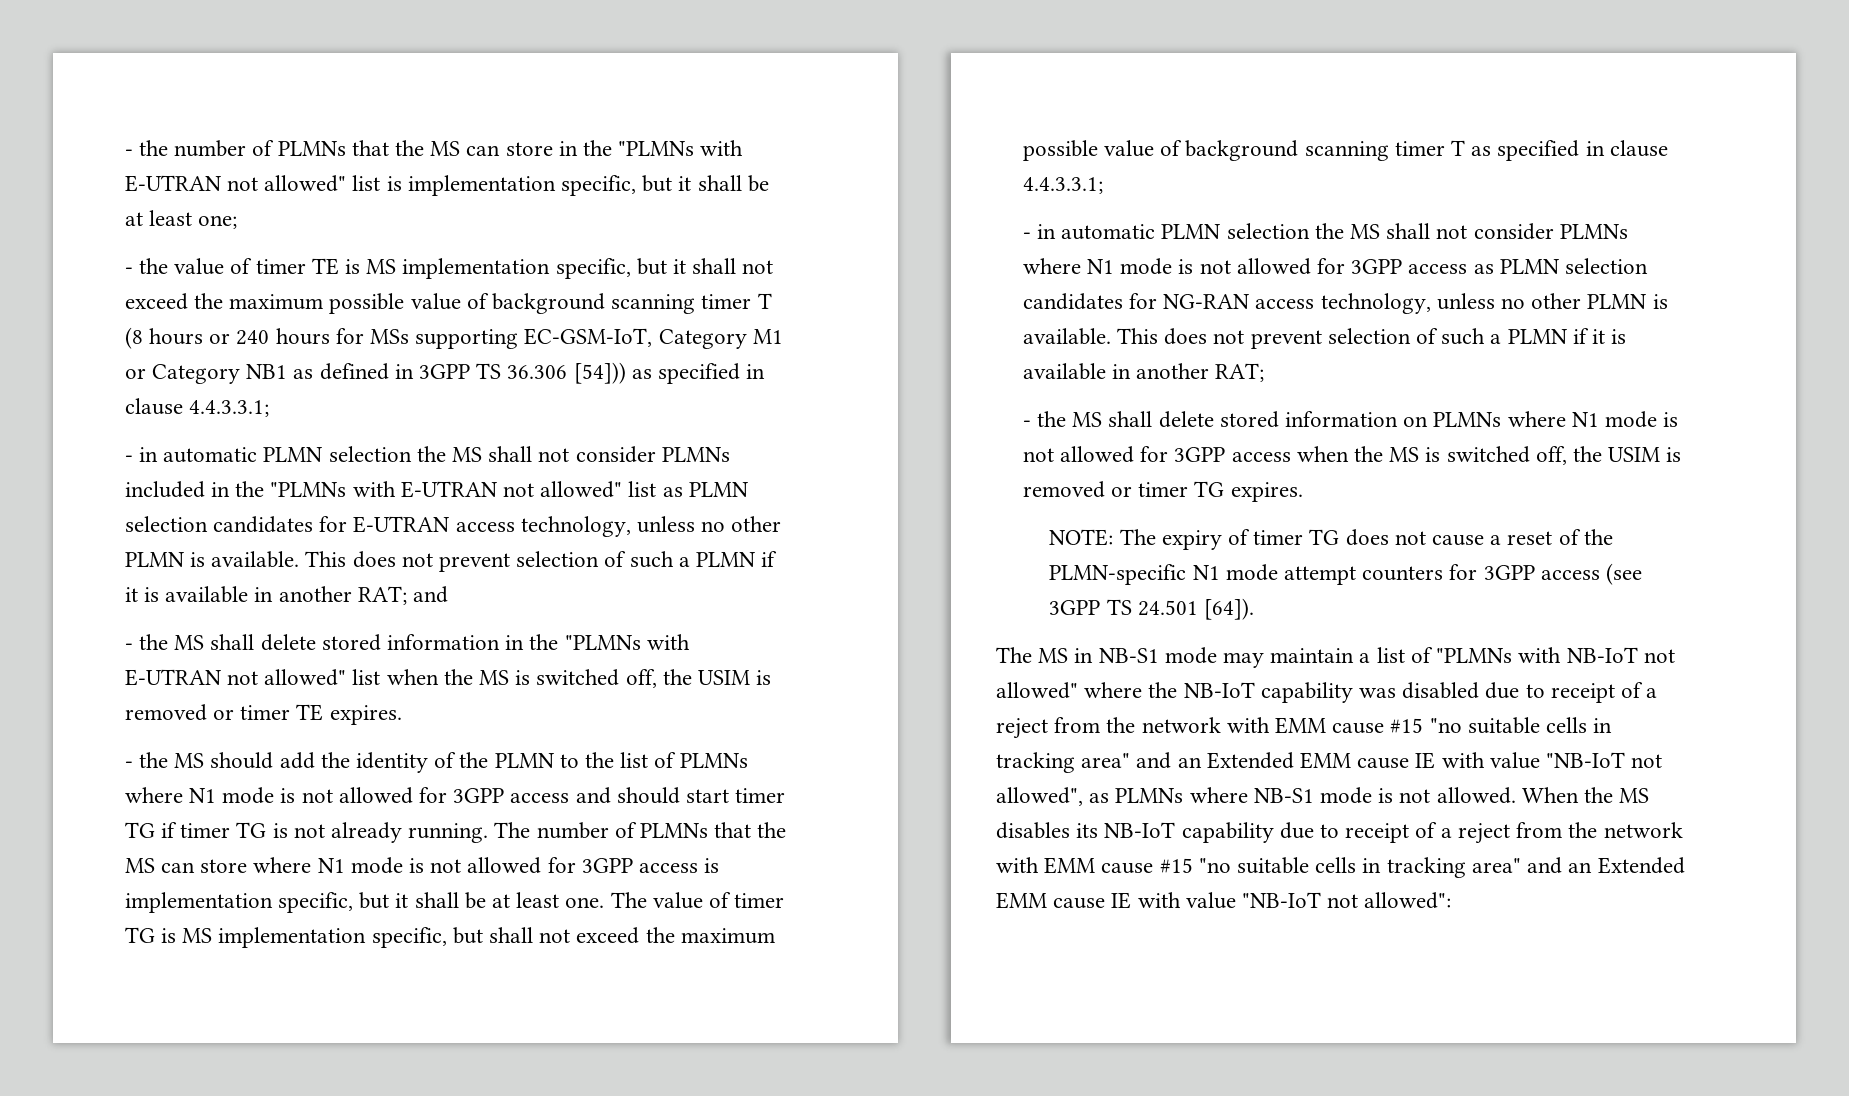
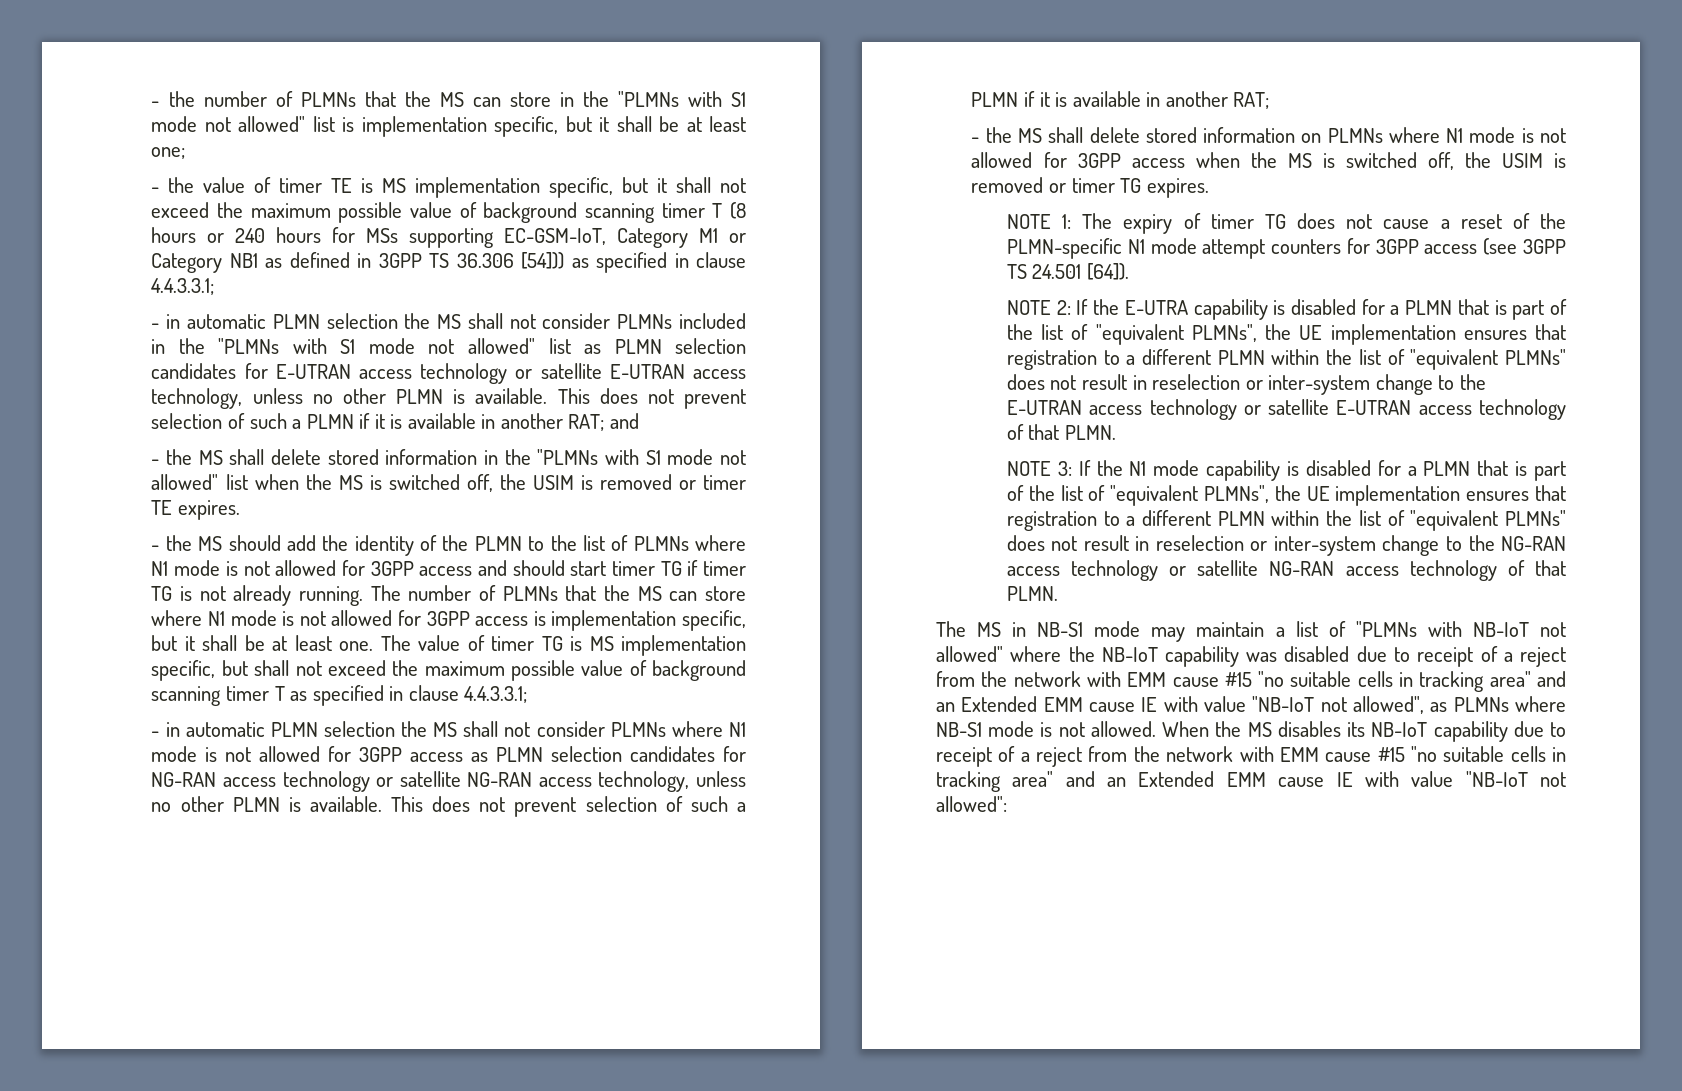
[124,175,222,192] E-UTRAN -> [730,92,746,107] [151,116,198,132] S1 mode
[400,481,498,498] E-UTRAN -> [340,338,415,354] S1 mode
(515, 527) none -> [420,363,747,384] technology or satellite E-UTRAN access
[124,669,222,686] E-UTRAN -> [645,449,714,465] S1 mode
(1315, 304) none -> [282,771,592,792] technology or satellite NG-RAN access
[1049,529,1114,546] NOTE: -> [1006,214,1072,229] NOTE 1:
(1254, 609) none -> [1006,299,1567,320] [1006,324,1567,345] [1006,349,1566,370] [1006,374,1486,395] [1006,399,1566,420] [1006,424,1117,440] [1006,460,1566,481] [1006,485,1566,506] [1006,510,1566,531] [1006,535,1566,556] [1006,560,1566,581] [1006,586,1058,601] // NOTE 2: If the E-UTRA capability is disabled for a PLMN that is part of the list of "equivalent PLMNs", the UE implementation ensures that registration to a different PLMN within the list of "equivalent PLMNs" does not result in reselection or inter-system change to the E-UTRAN access technology or satellite E-UTRAN access technology of that PLMN. // NOTE 3: If the N1 mode capability is disabled for a PLMN that is part of the list of "equivalent PLMNs", the UE implementation ensures that registration to a different PLMN within the list of "equivalent PLMNs" does not result in reselection or inter-system change to the NG-RAN access technology or satellite NG-RAN access technology of that PLMN.

